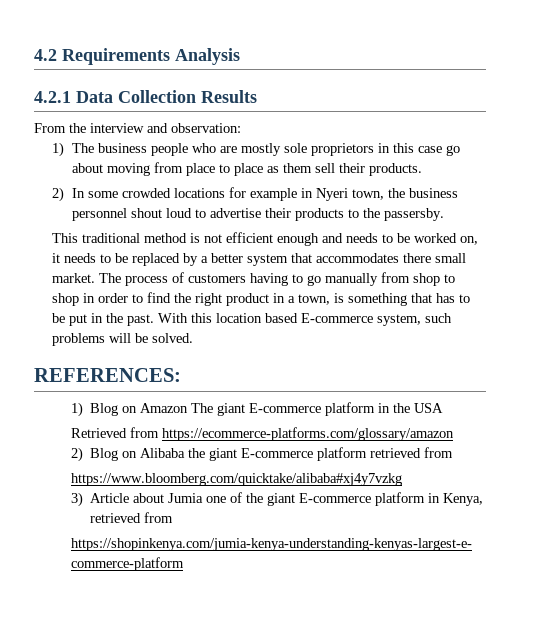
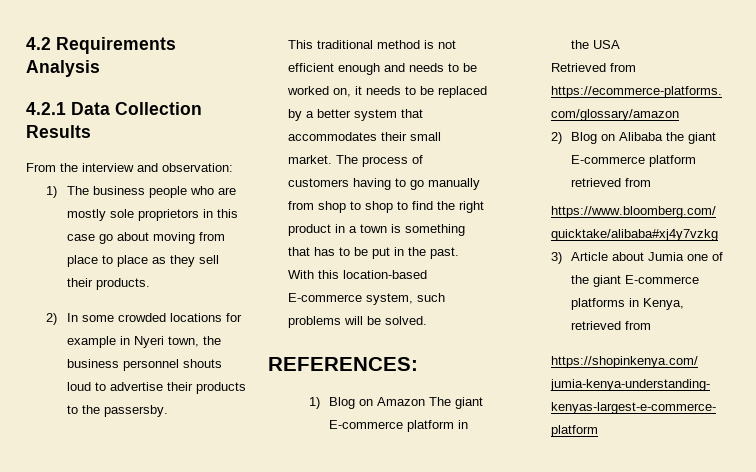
[282,163,312,173] them -> [169,255,195,267] they
[130,208,162,218] shout -> [182,359,222,368] shouts
[403,253,432,263] there -> [381,132,408,141] their
[83,293,129,303] in order -> (394, 207) none
[298,294,331,305] town, -> [360,224,388,233] town
[216,313,299,323] location based -> [343,270,428,279] location-based
[374,492,425,506] platform -> [570,298,625,310] platforms

